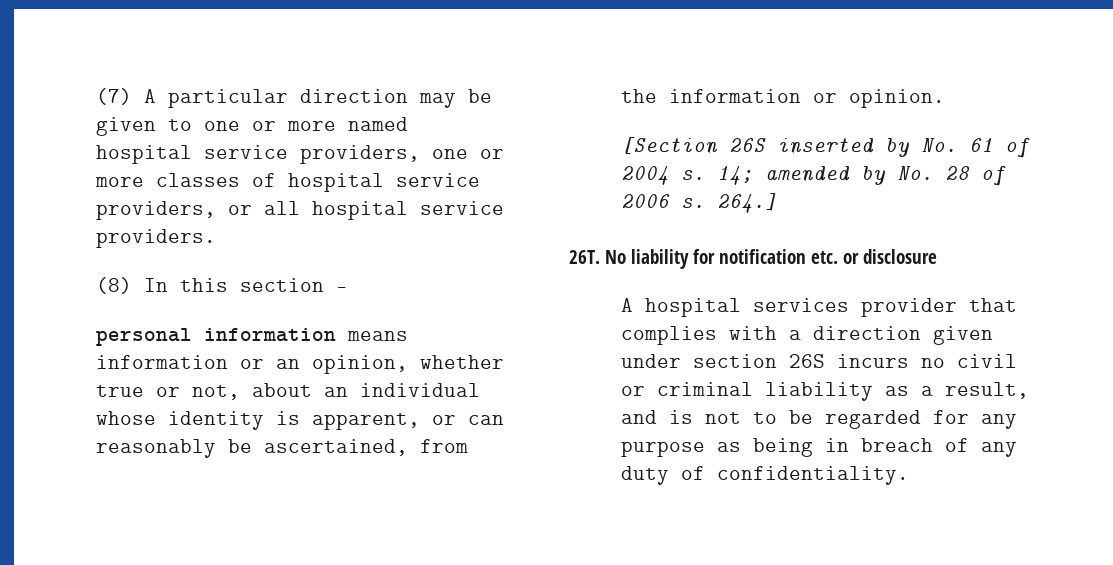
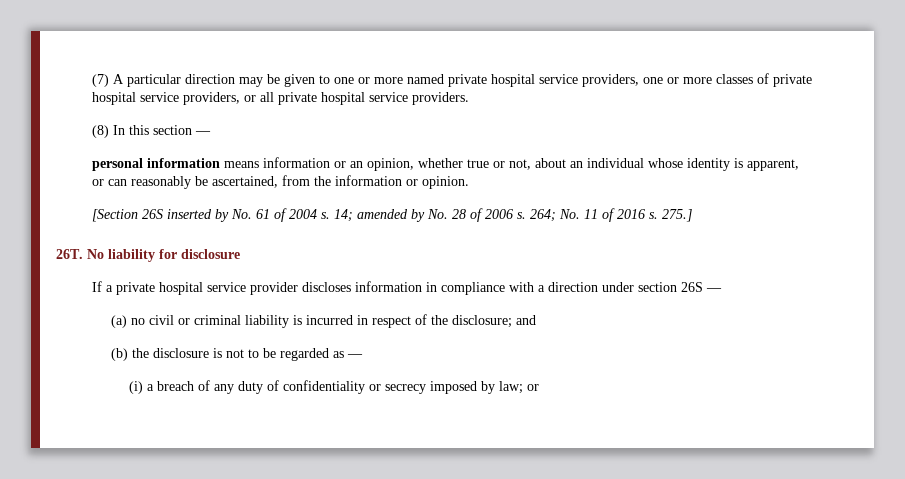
(409, 124) none -> [448,74,488,87] private
(277, 180) none -> [773,74,813,87] private
(301, 208) none -> [278,92,318,105] private
[717,193,778,213] [569,249,937,269] [621,298,1018,317] [621,326,718,345] 264.] // 26T. No liability for notification etc. or disclosure // A hospital services provider that complies -> [530,208,693,222] [56,249,240,262] [92,281,506,295] 264; No. 11 of 2016 s. 275.] // 26T. No liability for disclosure // If a private hospital service provider discloses information in compliance
[933,326,994,345] given -> (599, 287) none
[837,354,910,368] incurs -> [706,288,723,292] [110,315,127,328] — // (a)
[885,382,1030,399] [621,410,658,424] as a result, and -> [292,314,536,328] [110,348,209,361] is incurred in respect of the disclosure; and // (b) the disclosure
[933,410,1018,429] [621,438,850,457] for any purpose as being in -> [332,351,363,358] [128,381,154,394] as — // (i) a
[717,466,910,485] confidentiality. -> [282,380,539,394] confidentiality or secrecy imposed by law; or

